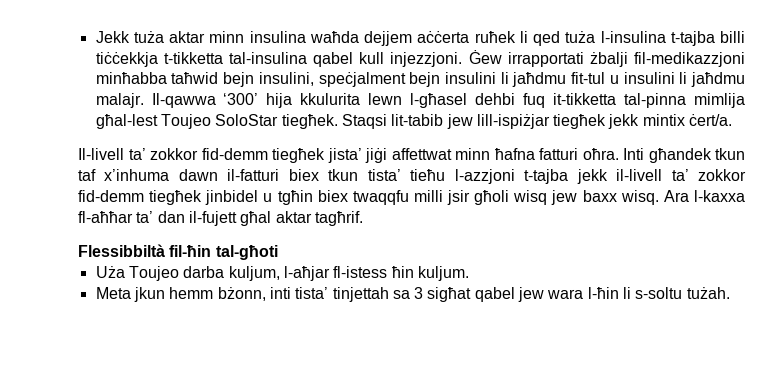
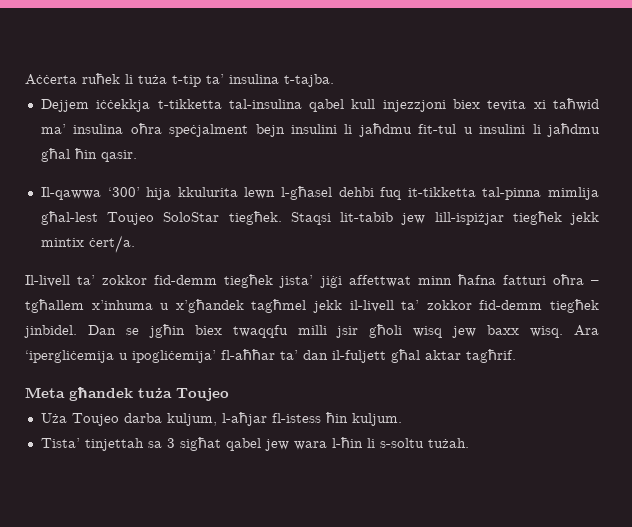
[95,31,745,46] [95,50,745,67] [95,72,314,87] Jekk tuża aktar minn insulina waħda dejjem aċċerta ruħek li qed tuża l-insulina t-tajba billi tiċċekkja t-tikketta tal-insulina qabel kull injezzjoni. Ġew irrapportati żbalji fil-medikazzjoni minħabba taħwid bejn insulini, -> [25,73,334,87] [40,98,599,112] [40,123,162,134] Aċċerta ruħek li tuża t-tip ta’ insulina t-tajba. // Dejjem iċċekkja t-tikketta tal-insulina qabel kull injezzjoni biex tevita xi taħwid ma’ insulina oħra
[95,93,144,108] malajr. -> [40,148,137,162] għal ħin qasir. //
[582,148,745,163] [78,169,569,184] oħra. Inti għandek tkun taf x’inhuma dawn il-fatturi biex tkun tista’ tieħu l-azzjoni t-tajba -> [552,274,599,285] [25,299,307,313] oħra – tgħallem x’inhuma u x’għandek tagħmel
[205,190,313,205] jinbidel u tgħin -> [24,324,185,338] jinbidel. Dan se jgħin
[693,190,745,202] l-kaxxa -> [25,350,216,363] ‘ipergliċemija u ipogliċemija’
[188,211,237,226] il-fujett -> [332,350,386,363] il-fuljett
[78,244,278,260] Flessibbiltà fil-ħin tal-għoti -> [25,387,229,401] Meta għandek tuża Toujeo
[95,287,329,302] Meta jkun hemm bżonn, inti tista’ -> [40,438,80,448] Tista’

